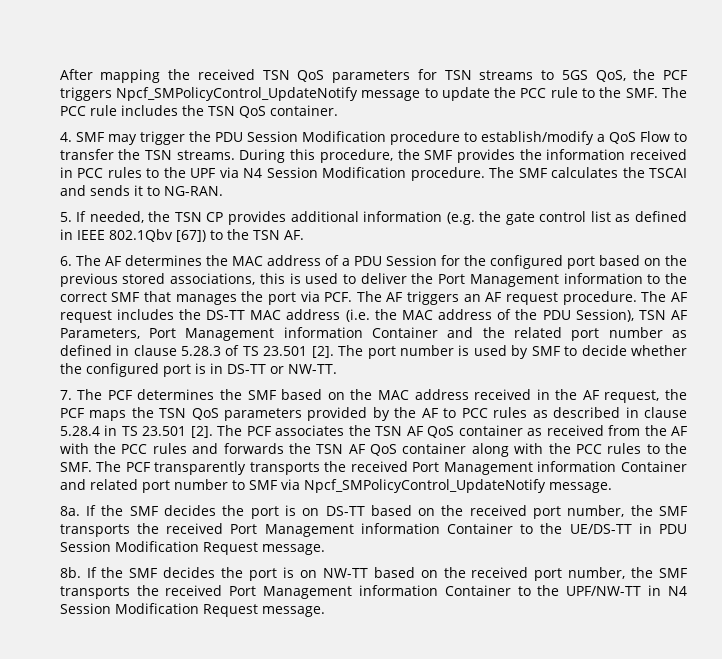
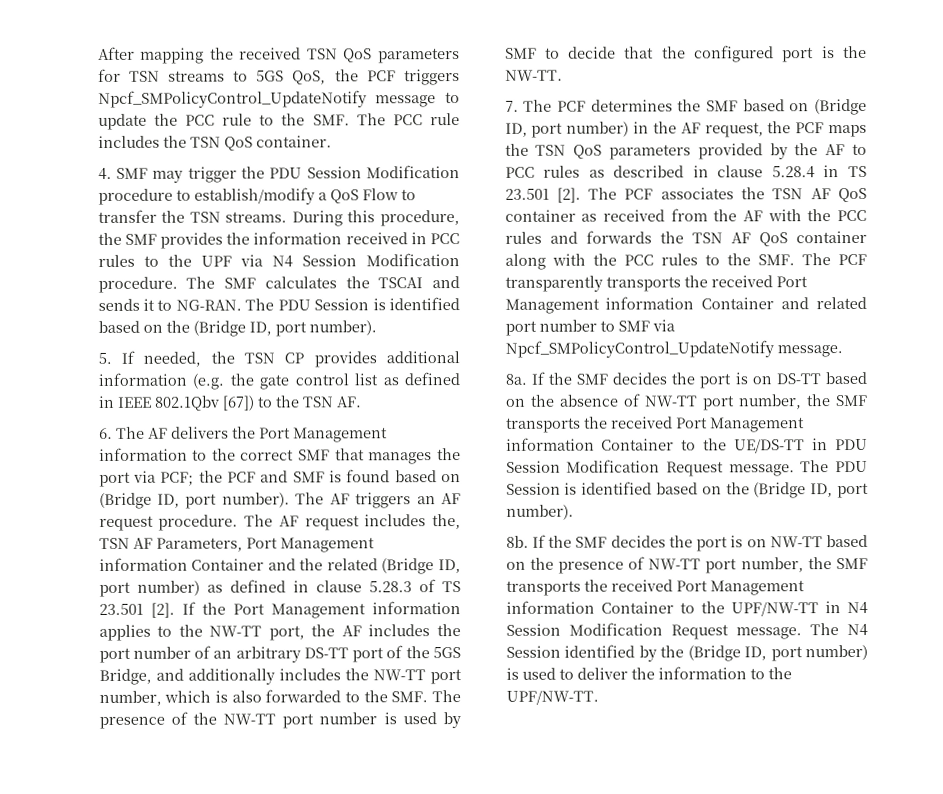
(223, 191) none -> [245,297,460,311] [97,320,377,337] The PDU Session is identified based on the (Bridge ID, port number).
[124,255,687,269] [59,273,407,287] determines the MAC address of a PDU Session for the configured port based on the previous stored associations, this is used to deliver -> [170,426,229,439] delivers
[324,292,353,302] PCF. -> [160,469,462,486] [98,492,290,509] PCF; the PCF and SMF is found based on (Bridge ID, port number).
[178,309,634,322] the DS-TT MAC address (i.e. the MAC address of the PDU Session), -> [431,514,461,530] the,
[571,327,663,341] port number -> [381,558,461,575] [98,580,200,597] (Bridge ID, port number)
[338,345,364,356] The -> [181,601,461,619] [98,624,461,641] [98,645,462,663] [98,668,463,685] [98,689,461,706] [98,711,277,729] If the Port Management information applies to the NW-TT port, the AF includes the port number of an arbitrary DS-TT port of the 5GS Bridge, and additionally includes the NW-TT port number, which is also forwarded to the SMF. The presence of the NW-TT
[631,345,687,356] whether -> [624,46,655,59] that
[209,363,284,374] in DS-TT or -> [843,45,867,59] the
[350,389,532,400] the MAC address received -> [814,98,867,116] [504,121,630,138] (Bridge ID, port number)
[469,505,527,516] received -> [558,393,698,407] absence of NW-TT
(325, 549) none -> [800,460,868,473] [505,481,869,499] [505,504,574,520] The PDU Session is identified based on the (Bridge ID, port number).
[471,567,529,578] received -> [557,556,702,574] presence of NW-TT
(325, 611) none -> [809,623,868,637] [505,644,868,662] [505,666,792,680] [505,690,599,705] The N4 Session identified by the (Bridge ID, port number) is used to deliver the information to the UPF/NW-TT.

